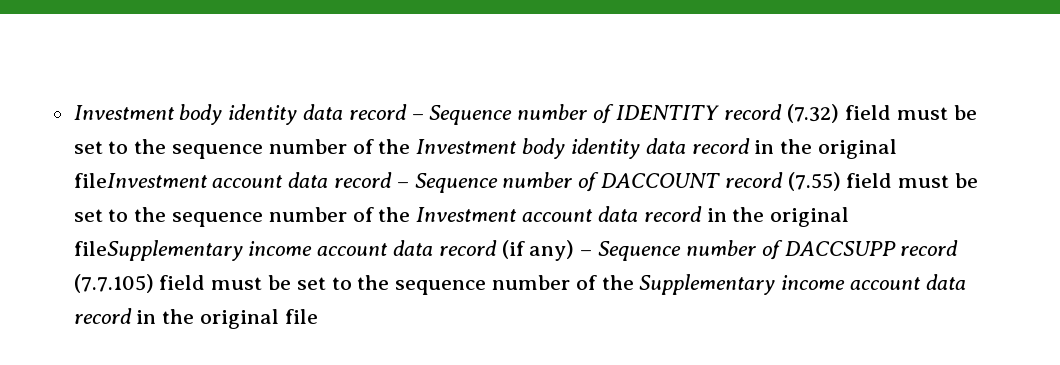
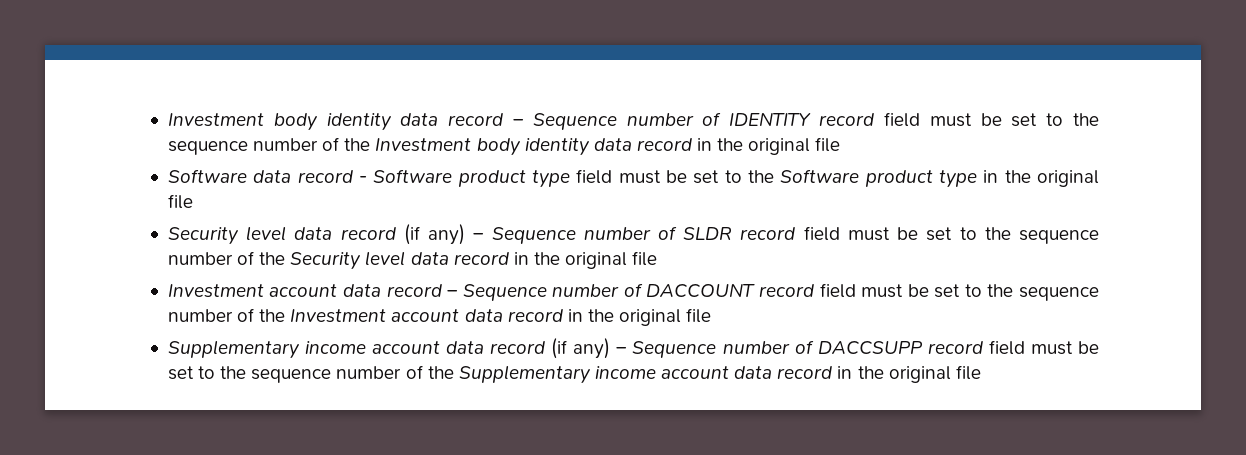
[786,104,840,123] (7.32) -> (875, 119) none
[73,173,208,188] fileInvestment -> [815,137,841,152] [167,169,1099,188] [167,194,193,209] [167,224,1099,245] [167,251,658,270] [167,284,264,297] file // Software data record - Software product type field must be set to the Software product type in the original file // Security level data record (if any) – Sequence number of SLDR record field must be set to the sequence number of the Security level data record in the original file // Investment
[787,172,841,191] (7.55) -> (815, 290) none
[73,240,243,261] fileSupplementary -> [686,308,712,323] [167,340,300,359] file // Supplementary
[73,274,154,293] (7.7.105) -> (983, 347) none

